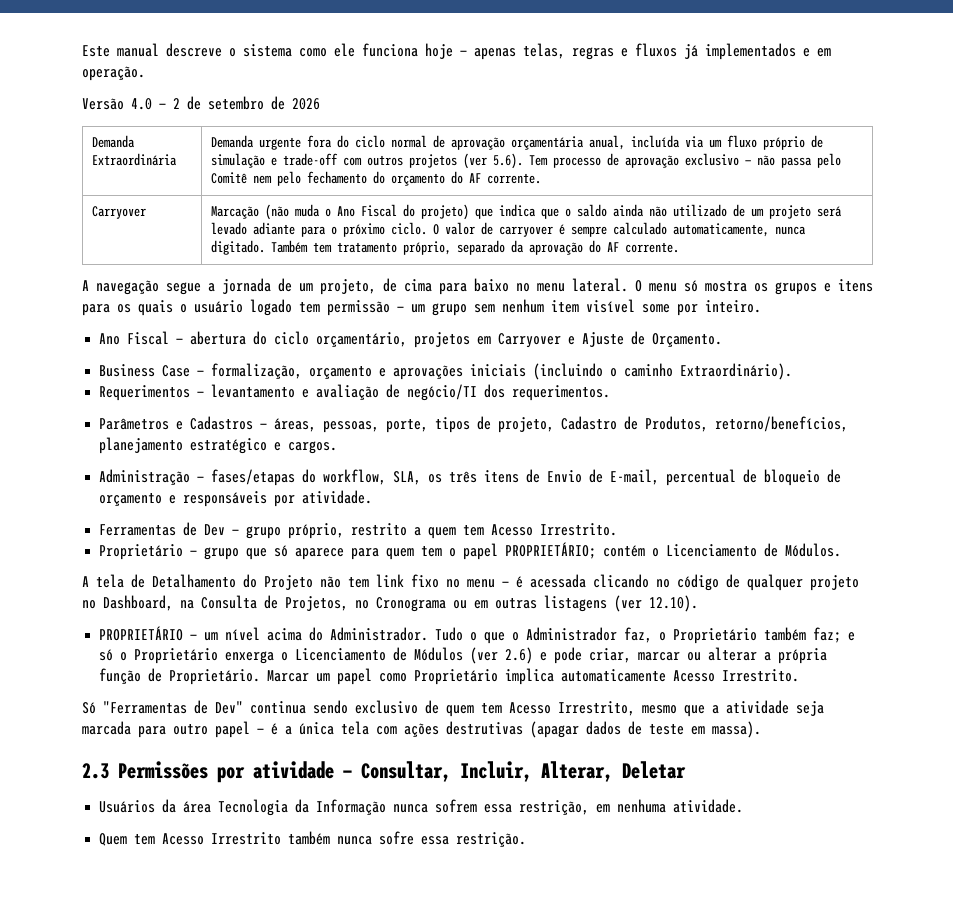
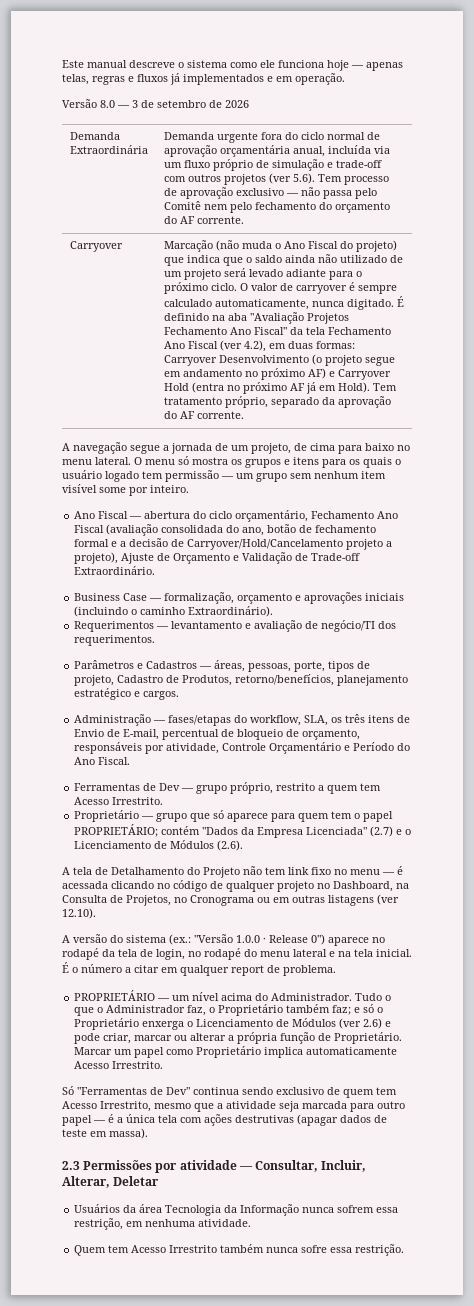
[131,98,180,110] 4.0 — 2 -> [100,100,138,108] 8.0 — 3
[271,240,333,253] Também tem -> [396,296,404,307] [163,312,349,324] [163,327,391,335] [163,340,355,352] [163,354,395,366] [163,368,391,380] [163,382,397,394] É definido na aba "Avaliação Projetos Fechamento Ano Fiscal" da tela Fechamento Ano Fiscal (ver 4.2), em duas formas: Carryover Desenvolvimento (o projeto segue em andamento no próximo AF) e Carryover Hold (entra no próximo AF já em Hold). Tem
[414,331,723,348] projetos em Carryover e Ajuste de Orçamento. -> [311,511,399,519] [74,524,377,536] [74,538,393,550] [74,552,361,564] [74,566,156,575] Fechamento Ano Fiscal (avaliação consolidada do ano, botão de fechamento formal e a decisão de Carryover/Hold/Cancelamento projeto a projeto), Ajuste de Orçamento e Validação de Trade-off Extraordinário.
[99,490,373,507] orçamento e responsáveis por atividade. -> [302,729,361,740] [74,742,411,754] [74,757,131,765] orçamento, responsáveis por atividade, Controle Orçamentário e Período do Ano Fiscal.
[652,543,842,557] o Licenciamento de Módulos. -> [202,826,412,838] [74,840,244,851] "Dados da Empresa Licenciada" (2.7) e o Licenciamento de Módulos (2.6).
(698, 603) none -> [62,934,385,946] [62,948,412,960] [62,962,336,976] // A versão do sistema (ex.: "Versão 1.0.0 · Release 0") aparece no rodapé da tela de login, no rodapé do menu lateral e na tela inicial. É o número a citar em qualquer report de problema.

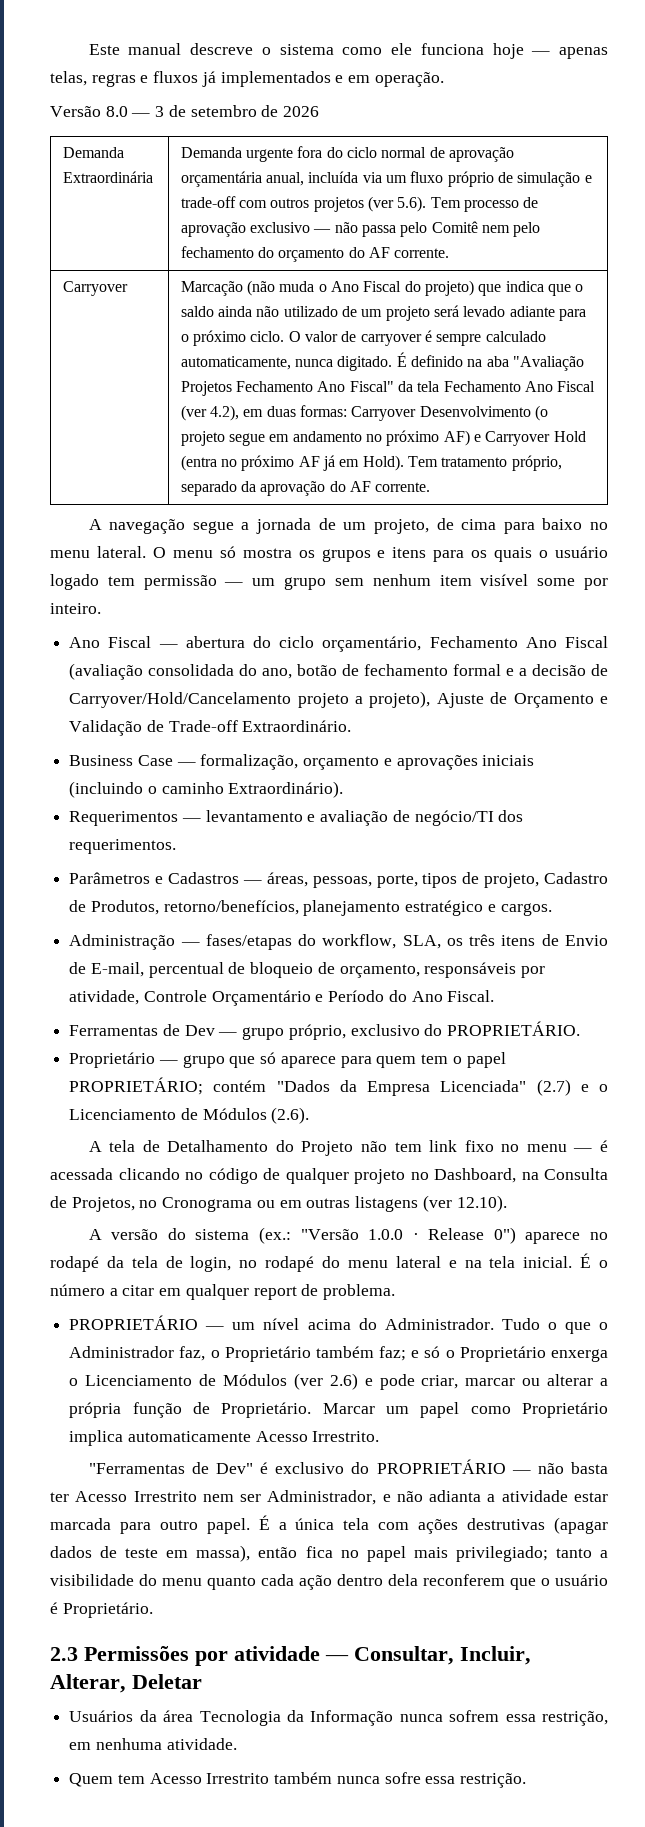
[276,783,382,794] [74,797,164,805] restrito a quem tem Acesso Irrestrito. -> [350,1021,581,1036] exclusivo do PROPRIETÁRIO.
[62,1086,74,1095] Só -> (380, 1436) none
[193,1087,397,1098] [62,1101,214,1112] continua sendo exclusivo de quem tem Acesso Irrestrito, mesmo que -> [260,1459,608,1474] [50,1490,482,1505] é exclusivo do PROPRIETÁRIO — não basta ter Acesso Irrestrito nem ser Administrador, e não adianta
[279,1101,299,1112] seja -> [573,1492,608,1502] estar
[62,1114,114,1126] papel — é -> [206,1515,270,1534] papel. É
[109,1128,148,1139] massa). -> [196,1545,608,1562] [50,1574,608,1590] [50,1602,153,1618] massa), então fica no papel mais privilegiado; tanto a visibilidade do menu quanto cada ação dentro dela reconferem que o usuário é Proprietário.

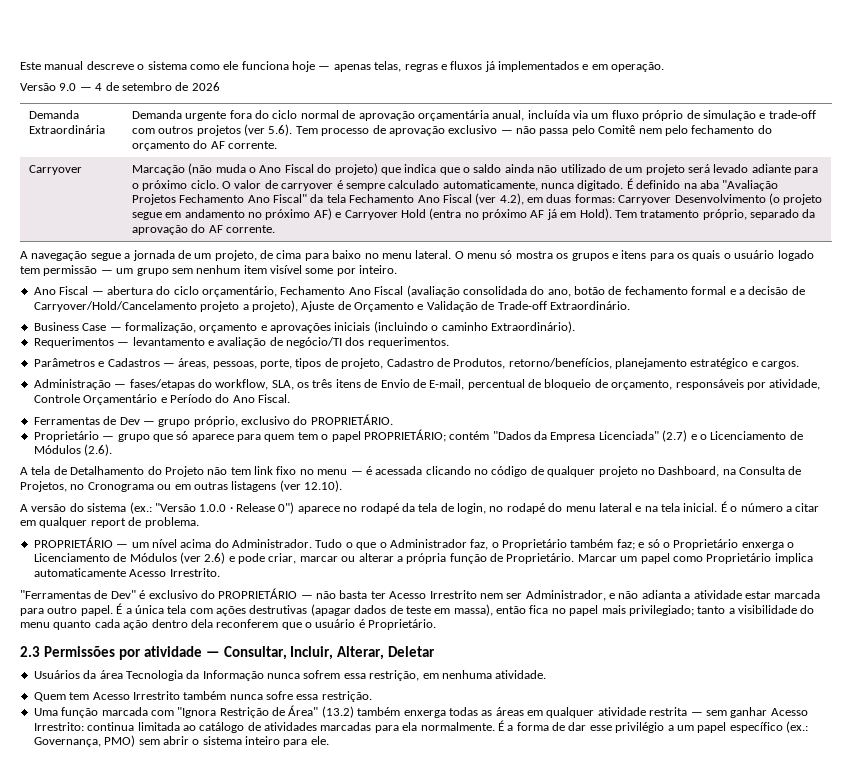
[105,106,165,117] 8.0 — 3 -> [59,83,103,91] 9.0 — 4
(527, 1780) none -> [33,705,808,718] [33,720,808,733] [33,735,329,747] // Uma função marcada com "Ignora Restrição de Área" (13.2) também enxerga todas as áreas em qualquer atividade restrita — sem ganhar Acesso Irrestrito: continua limitada ao catálogo de atividades marcadas para ela normalmente. É a forma de dar esse privilégio a um papel específico (ex.: Governança, PMO) sem abrir o sistema inteiro para ele.

